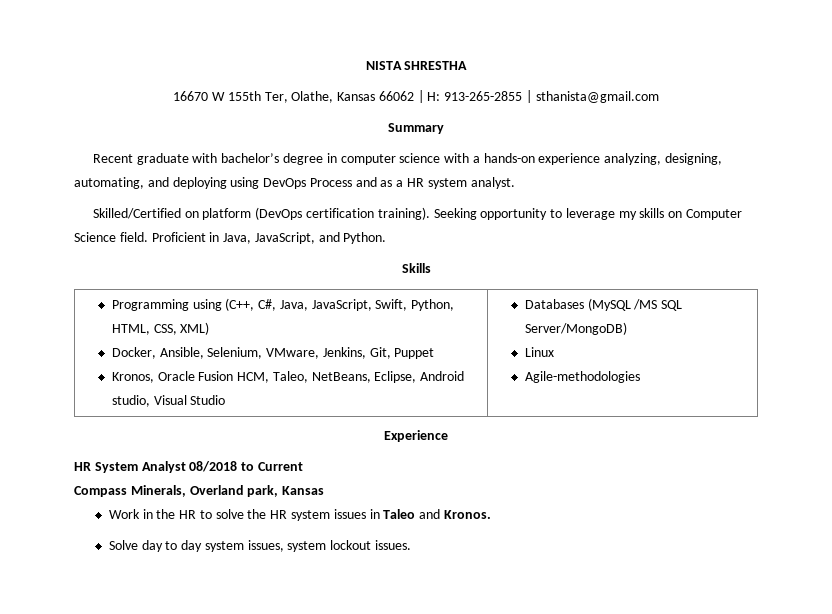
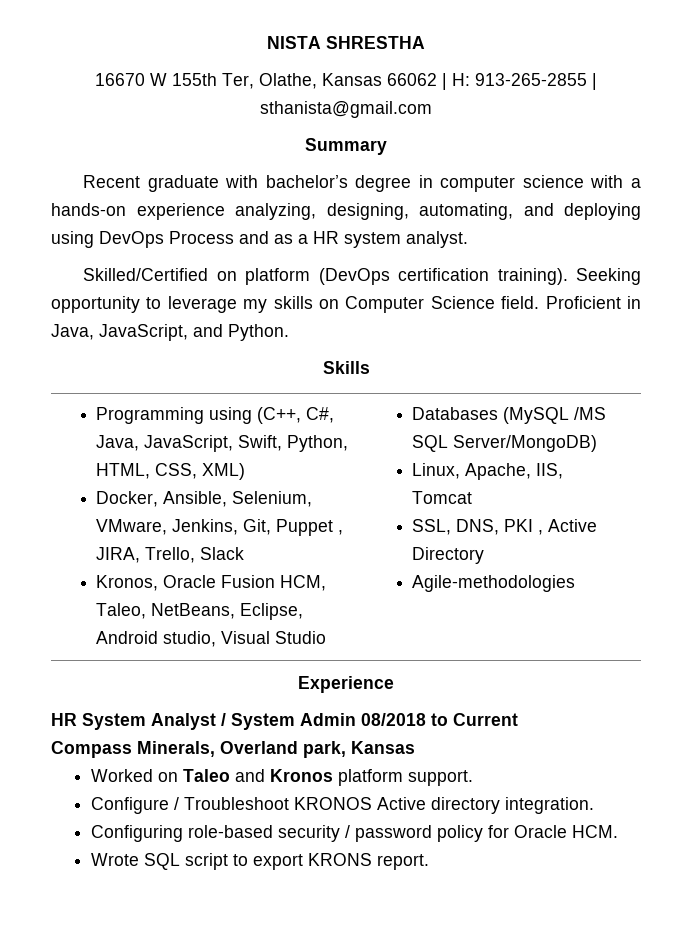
(435, 353) none -> [338,530,344,535] [96,547,245,563] , JIRA, Trello, Slack
[524,347,554,357] Linux -> [412,463,564,480] [412,491,473,504] [412,519,598,535] [412,547,485,564] Linux, Apache, IIS, Tomcat // SSL, DNS, PKI , Active Directory
(186, 467) none -> [221,713,356,730] / System Admin
[108,509,491,521] [108,540,412,552] Work in the HR to solve the HR system issues in Taleo and Kronos. // Solve day to day system issues, system lockout issues. -> [90,769,473,786] [90,797,594,814] [90,825,618,842] [90,853,429,870] Worked on Taleo and Kronos platform support. // Configure / Troubleshoot KRONOS Active directory integration. // Configuring role-based security / password policy for Oracle HCM. // Wrote SQL script to export KRONS report.

